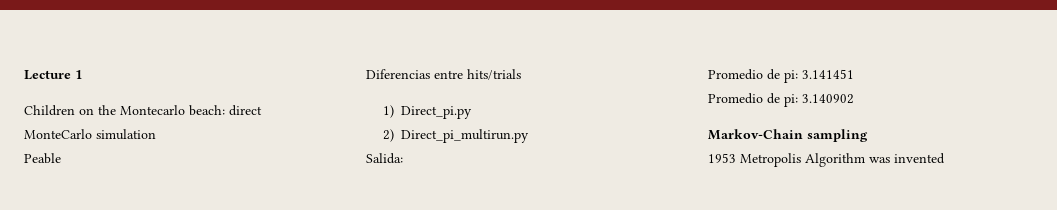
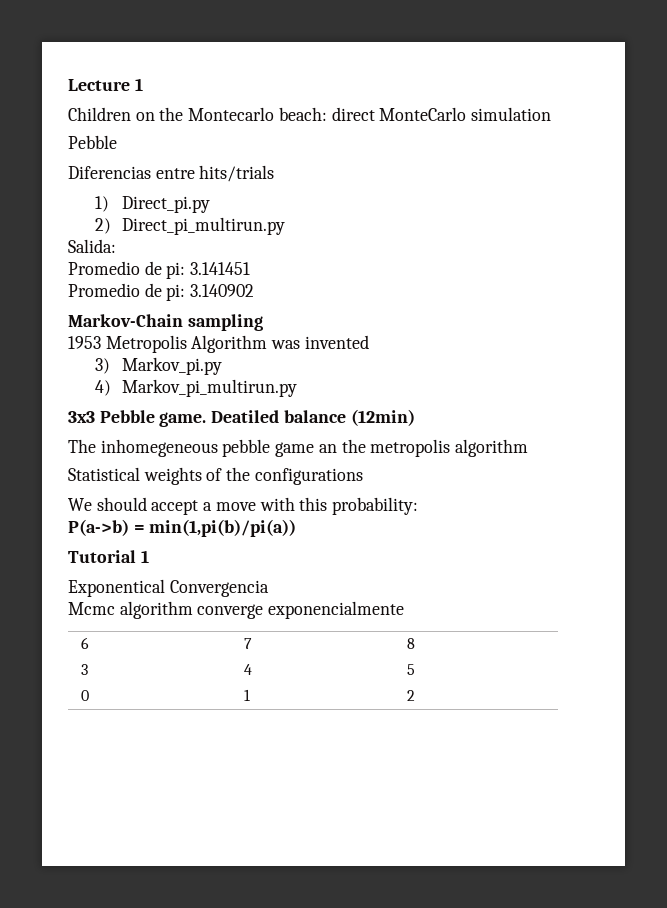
[24,153,61,164] Peable -> [68,135,117,149] Pebble
(945, 158) none -> [95,357,223,375] [95,379,298,397] [68,409,415,427] [68,439,529,457] [68,467,363,485] [68,497,419,515] [68,519,297,537] [68,550,149,563] [68,579,269,597] [68,601,405,619] [80,637,89,649] [243,638,252,649] [406,638,415,649] [80,664,88,675] [243,664,252,675] [406,664,415,675] [80,690,89,701] [243,689,250,701] [406,690,415,701] // 3) Markov_pi.py // 4) Markov_pi_multirun.py // 3x3 Pebble game. Deatiled balance (12min) // The inhomegeneous pebble game an the metropolis algorithm // Statistical weights of the configurations // We should accept a move with this probability: // P(a->b) = min(1,pi(b)/pi(a)) // Tutorial 1 // Exponentical Convergencia // Mcmc algorithm converge exponencialmente // 6 | 7 | 8 // 3 | 4 | 5 // 0 | 1 | 2

